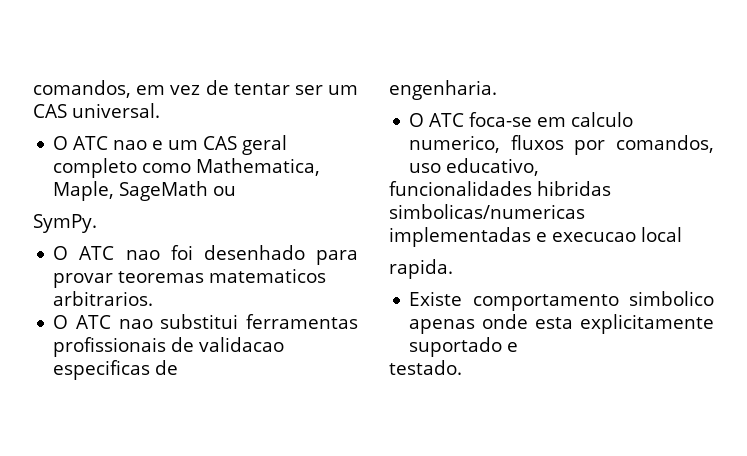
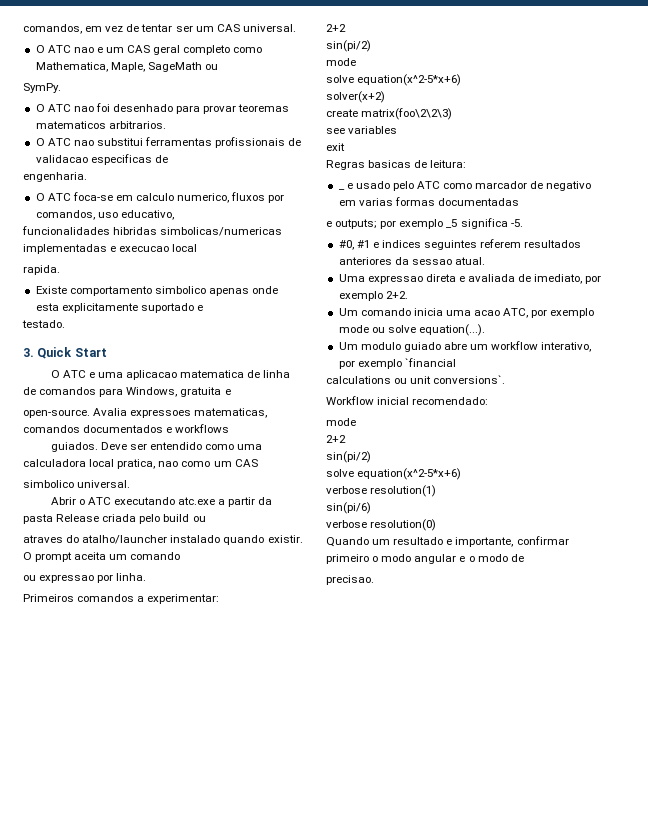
(462, 367) none -> [23,347,107,359] [50,370,291,380] [23,387,231,397] [23,408,268,418] [23,424,230,433] [50,442,263,452] [23,459,258,469] [23,480,131,488] [50,497,273,507] [23,514,206,524] [23,535,303,545] [23,552,181,562] [23,573,147,583] [23,594,220,604] [326,24,346,32] [326,40,371,52] [326,58,356,66] [326,74,462,86] [326,91,385,103] [326,108,453,120] [326,126,398,134] [326,143,345,151] [326,160,467,170] [338,189,345,190] [346,181,592,191] [338,197,519,206] [326,218,523,229] [338,239,582,250] [338,257,485,265] [338,274,602,284] [338,291,408,301] [338,308,595,318] [338,324,485,336] [338,341,592,352] [338,358,456,369] [326,375,506,384] [326,396,489,405] [326,418,356,426] [326,435,346,443] [326,451,371,463] [326,468,462,480] [326,485,437,497] [326,502,371,514] [326,519,437,531] [326,536,569,547] [326,554,524,564] [326,575,374,585] // 3. Quick Start // O ATC e uma aplicacao matematica de linha de comandos para Windows, gratuita e // open-source. Avalia expressoes matematicas, comandos documentados e workflows // guiados. Deve ser entendido como uma calculadora local pratica, nao como um CAS // simbolico universal. // Abrir o ATC executando atc.exe a partir da pasta Release criada pelo build ou // atraves do atalho/launcher instalado quando existir. O prompt aceita um comando // ou expressao por linha. // Primeiros comandos a experimentar: // 2+2 // sin(pi/2) // mode // solve equation(x^2-5*x+6) // solver(x+2) // create matrix(foo\2\2\3) // see variables // exit // Regras basicas de leitura: // _ e usado pelo ATC como marcador de negativo em varias formas documentadas // e outputs; por exemplo _5 significa -5. // #0, #1 e indices seguintes referem resultados anteriores da sessao atual. // Uma expressao direta e avaliada de imediato, por exemplo 2+2. // Um comando inicia uma acao ATC, por exemplo mode ou solve equation(...). // Um modulo guiado abre um workflow interativo, por exemplo `financial // calculations ou unit conversions`. // Workflow inicial recomendado: // mode // 2+2 // sin(pi/2) // solve equation(x^2-5*x+6) // verbose resolution(1) // sin(pi/6) // verbose resolution(0) // Quando um resultado e importante, confirmar primeiro o modo angular e o modo de // precisao.

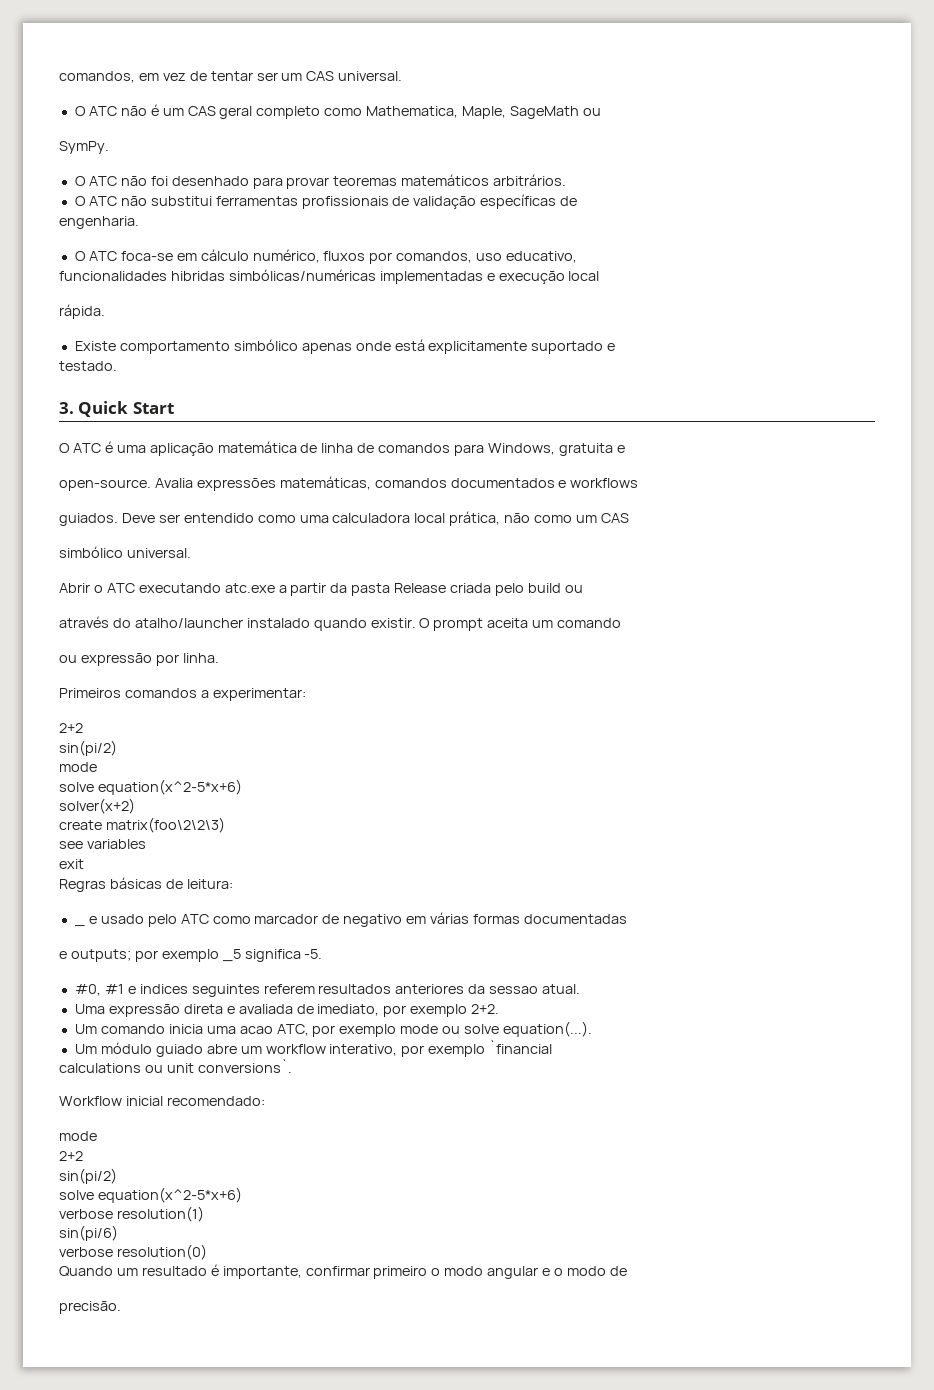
[73,47,103,53] nao e -> [120,104,159,116] não é
[73,106,94,112] nao -> [120,176,147,186] não
[35,121,166,129] [35,138,94,146] matematicos arbitrarios. // O ATC nao -> [401,174,567,186] [74,196,147,206] matemáticos arbitrários. // O ATC não
[35,154,152,165] validacao especificas -> [413,194,557,209] validação específicas
[136,193,230,203] calculo numerico, -> [200,249,320,263] cálculo numérico,
[160,227,283,236] simbolicas/numericas -> [228,269,376,281] simbólicas/numéricas
[119,246,170,252] execucao -> [498,271,565,284] execução
[23,265,60,275] rapida. -> [59,304,105,319] rápida.
[154,286,206,294] simbolico -> [233,339,298,351] simbólico
[35,303,59,311] esta -> [394,339,425,351] está
[88,370,245,380] e uma aplicacao matematica -> [104,441,297,456] é uma aplicação matemática
[130,408,268,418] expressoes matematicas, -> [196,476,371,491] expressões matemáticas,
[117,459,179,469] pratica, nao -> [449,511,531,526] prática, não
[23,480,74,488] simbolico -> [59,546,123,558] simbólico
[23,535,63,543] atraves -> [59,616,109,628] através
[39,574,95,583] expressao -> [80,653,152,666] expressão
[368,160,412,168] basicas -> [109,877,162,889] básicas
[358,198,393,206] varias -> [430,912,470,924] várias
[367,275,423,284] expressao -> [108,1004,180,1017] expressão
[360,342,401,350] modulo -> [100,1042,152,1054] módulo
[446,539,453,545] e -> [210,1264,219,1276] é
[326,575,374,585] precisao. -> [59,1301,121,1314] precisão.

